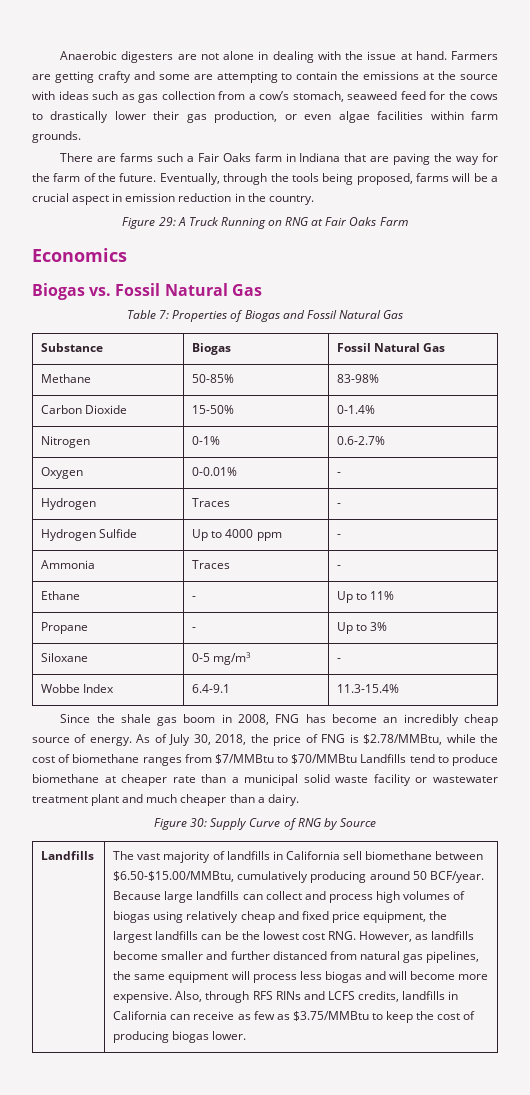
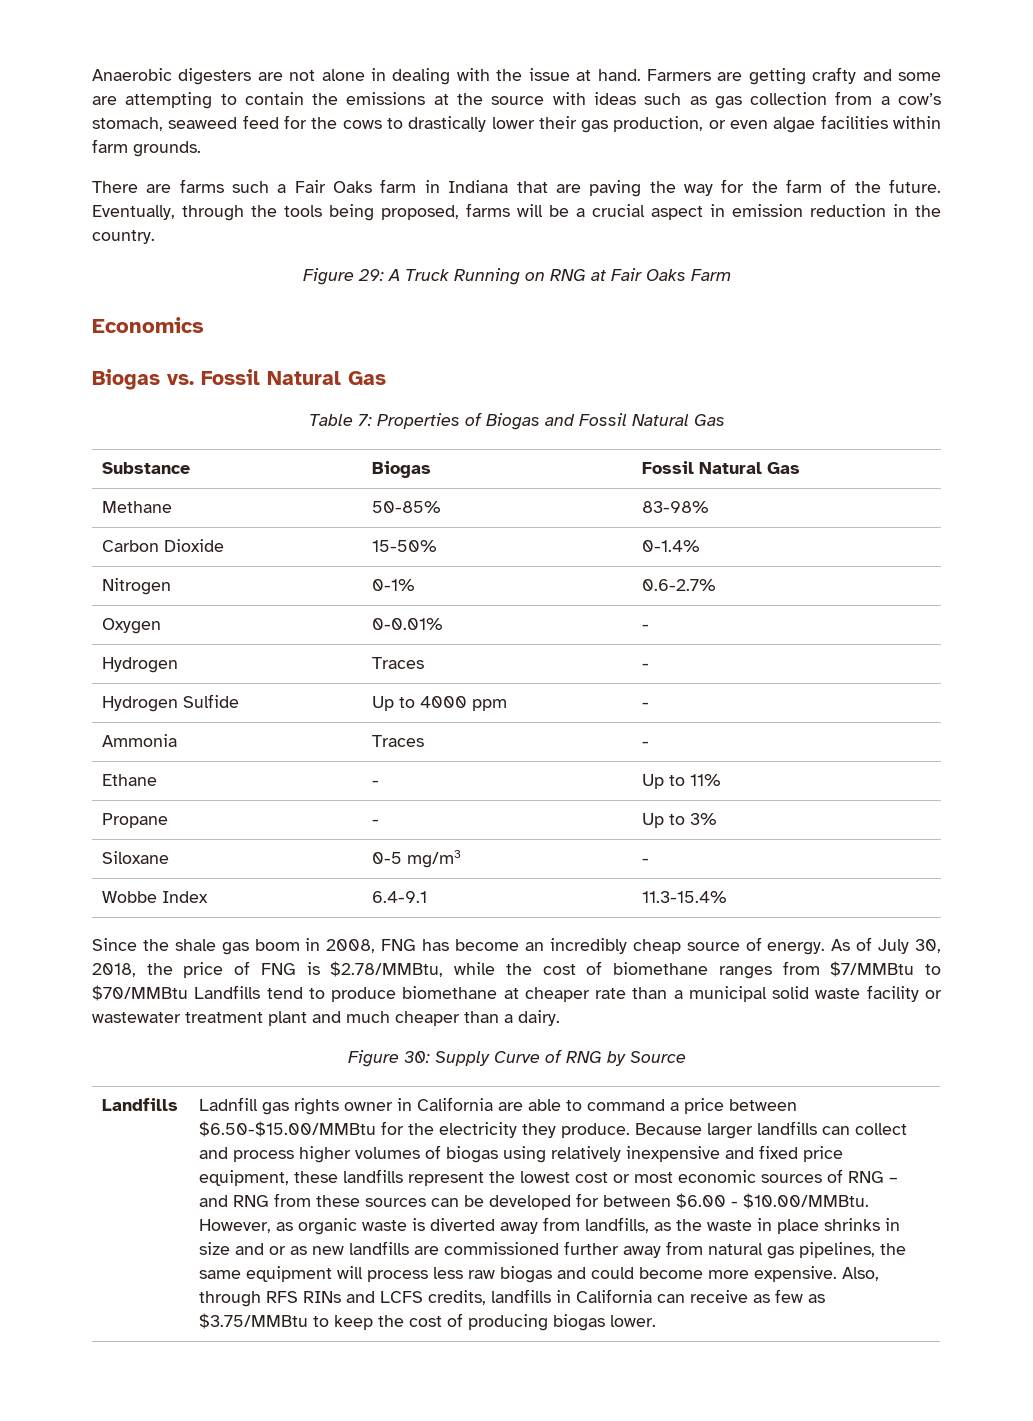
[113,851,484,863] [113,871,484,883] [113,891,194,903] The vast majority of landfills in California sell biomethane between $6.50-$15.00/MMBtu, cumulatively producing around 50 BCF/year. Because large -> [199,1097,798,1115] [199,1121,754,1139] Ladnfill gas rights owner in California are able to command a price between $6.50-$15.00/MMBtu for the electricity they produce. Because larger
[375,891,400,903] high -> [299,1146,352,1163] higher
[240,911,275,923] cheap -> [626,1146,721,1162] inexpensive
[429,911,448,920] [113,931,475,943] [113,951,327,960] the largest landfills can be the lowest cost RNG. However, as landfills become smaller and further distanced -> [294,1169,899,1186] [199,1193,870,1210] [199,1217,901,1235] [199,1241,662,1258] these landfills represent the lowest cost or most economic sources of RNG – and RNG from these sources can be developed for between $6.00 - $10.00/MMBtu. However, as organic waste is diverted away from landfills, as the waste in place shrinks in size and or as new landfills are commissioned further away
(322, 975) none -> [468,1270,496,1279] raw
[389,971,408,980] will -> [591,1267,635,1279] could

